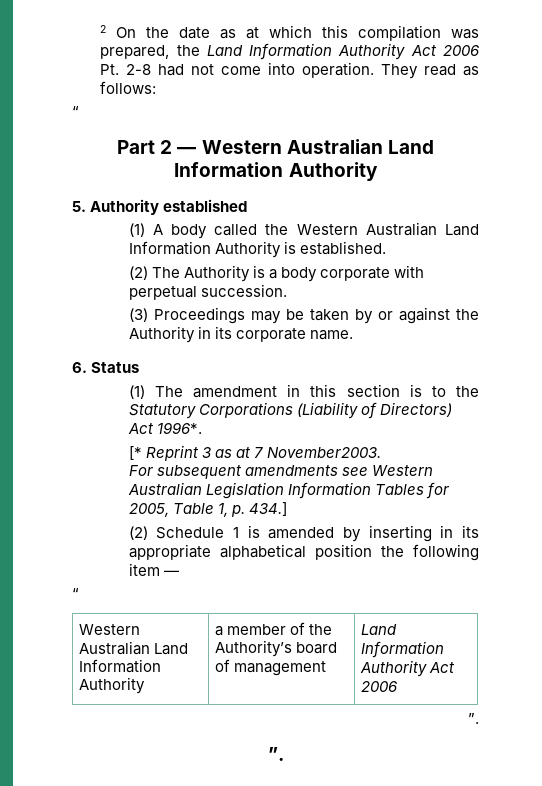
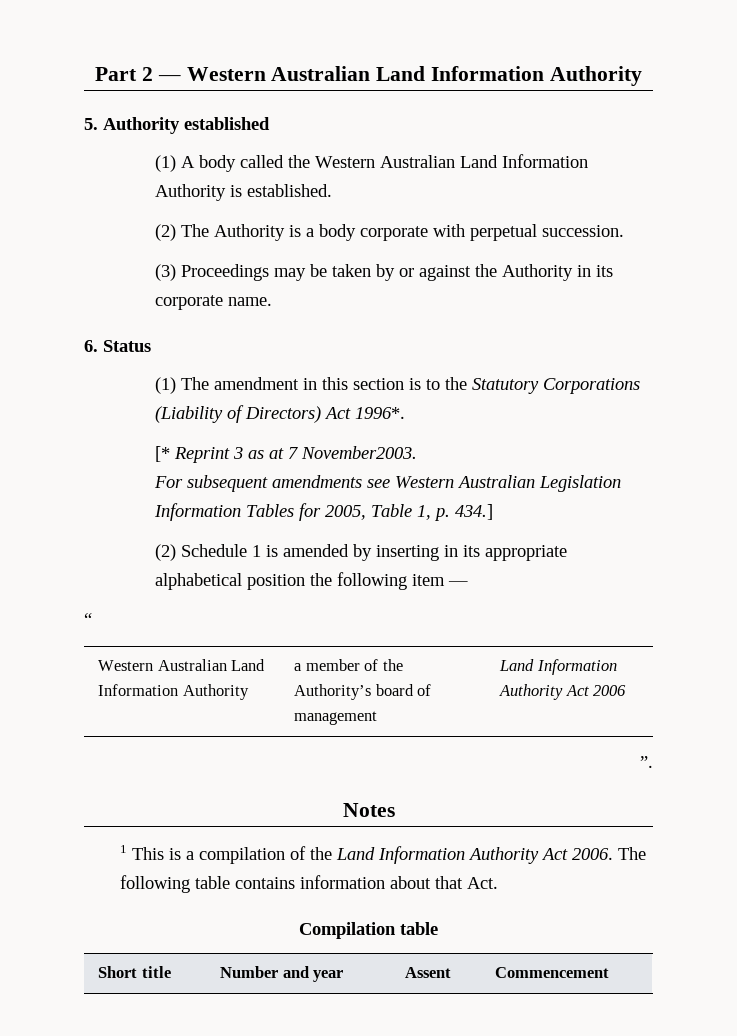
[100,25,479,41] [100,43,479,60] [100,62,479,79] [100,81,157,94] [72,106,79,117] 2 On the date as at which this compilation was prepared, the Land Information Authority Act 2006 Pt. 2-8 had not come into operation. They read as follows: // “ // -> (95, 74) none
[267,747,284,761] ”. -> [342,803,395,817] [119,845,646,864] [119,875,498,893] [299,922,438,939] [98,966,171,978] [220,966,344,982] [405,967,452,978] [495,967,610,978] Notes // 1 This is a compilation of the Land Information Authority Act 2006. The following table contains information about that Act. // Compilation table // Short title | Number and year | Assent | Commencement

